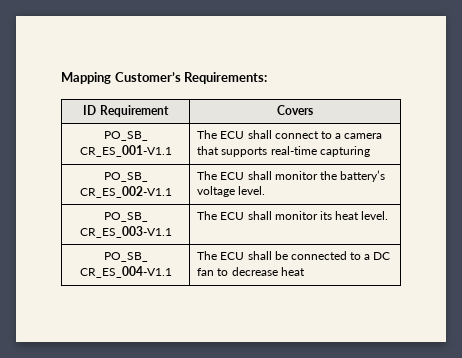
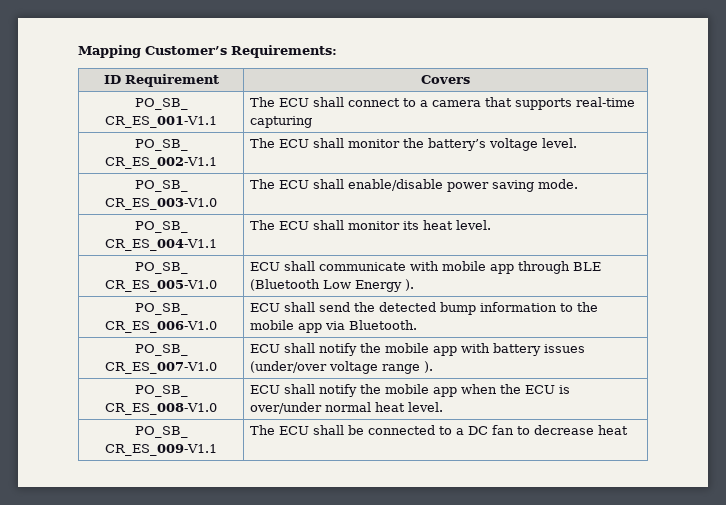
[79,226,172,238] CR_ES_003-V1.1 -> [105,198,217,210] [249,179,578,192] [134,221,188,233] [105,239,217,251] CR_ES_003-V1.0 | The ECU shall enable/disable power saving mode. // PO_SB_ CR_ES_004-V1.1
[79,266,172,278] CR_ES_004-V1.1 -> [105,280,217,292] [249,261,601,274] [249,279,414,292] [134,303,188,315] [105,321,217,333] [249,302,598,315] [249,320,417,333] [134,344,188,356] [105,362,217,374] [249,343,585,356] [249,361,433,374] [134,385,188,397] [105,403,217,415] [249,384,570,397] [249,402,443,414] [134,426,188,438] [105,444,217,456] CR_ES_005-V1.0 | ECU shall communicate with mobile app through BLE (Bluetooth Low Energy ). // PO_SB_ CR_ES_006-V1.0 | ECU shall send the detected bump information to the mobile app via Bluetooth. // PO_SB_ CR_ES_007-V1.0 | ECU shall notify the mobile app with battery issues (under/over voltage range ). // PO_SB_ CR_ES_008-V1.0 | ECU shall notify the mobile app when the ECU is over/under normal heat level. // PO_SB_ CR_ES_009-V1.1

